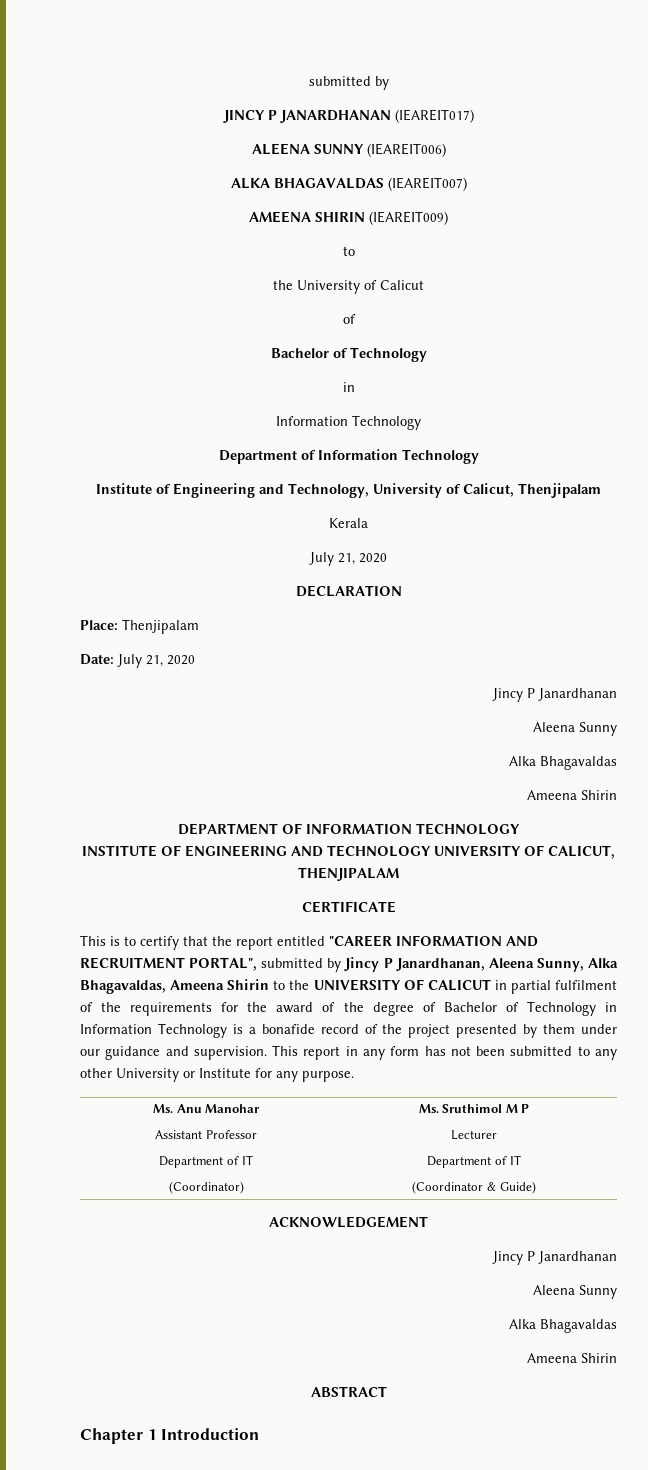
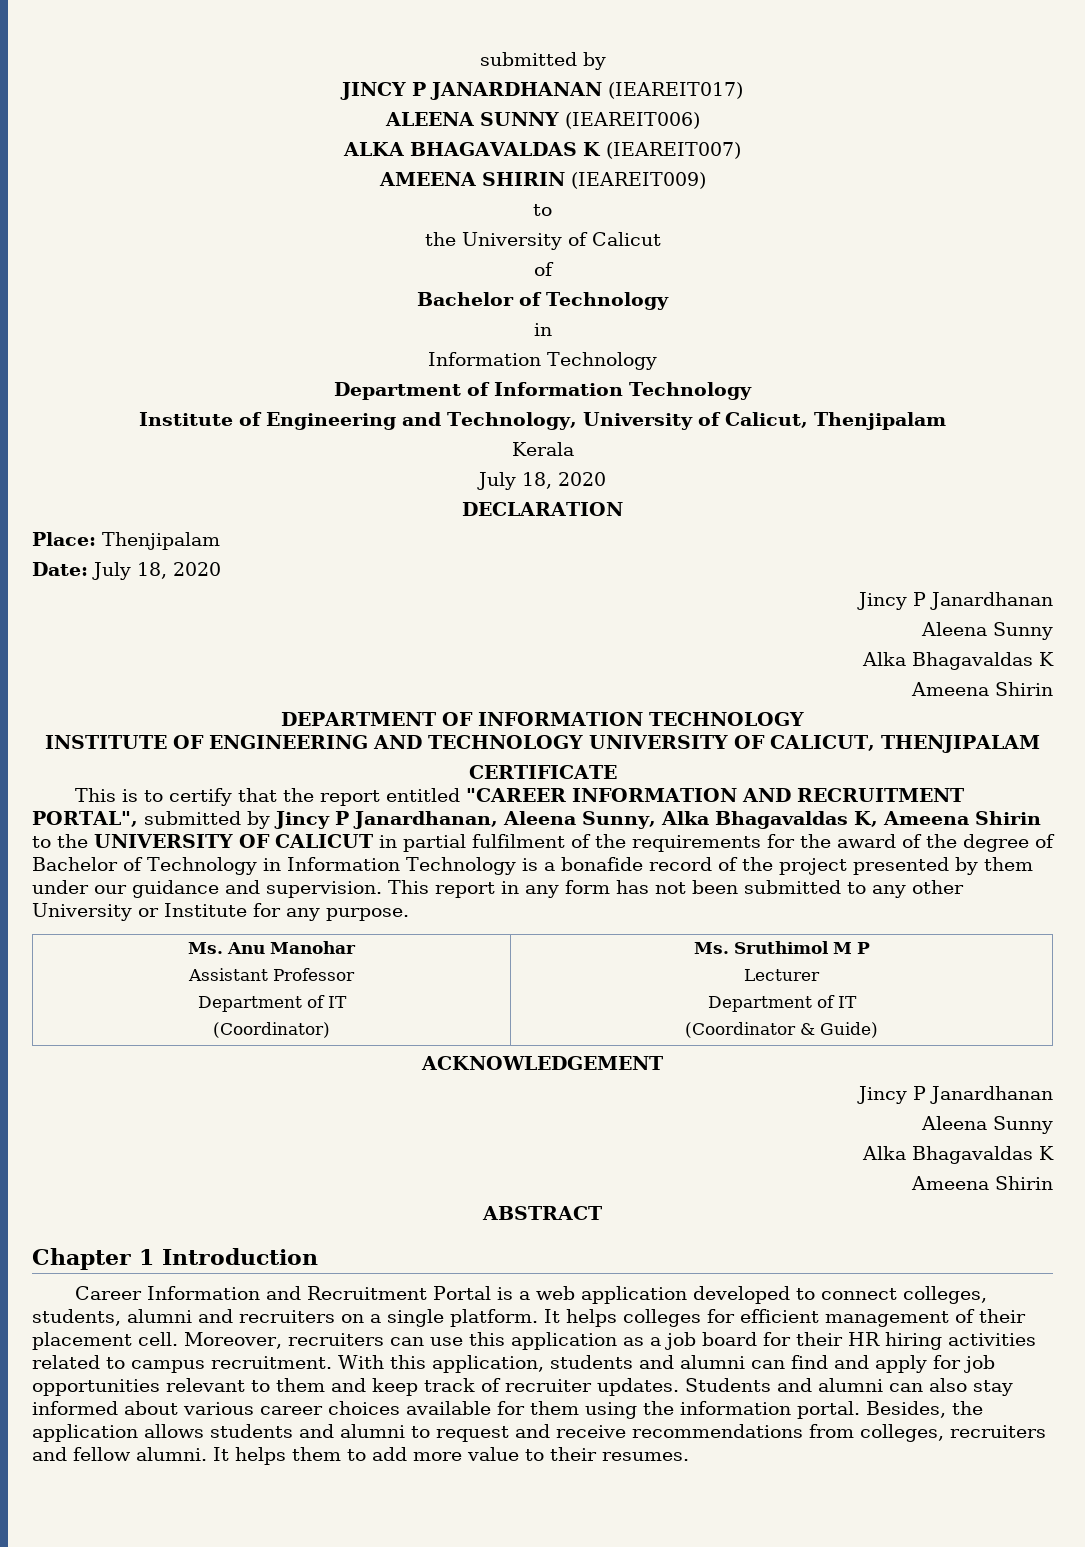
(384, 183) none -> [583,142,602,156] K
[338,553,355,565] 21, -> [522,472,552,489] 18,
[146,655,163,667] 21, -> [137,562,167,579] 18,
(617, 763) none -> [1039,652,1054,666] K
[80,980,166,994] Bhagavaldas, -> [714,811,878,829] Bhagavaldas K,
(617, 1326) none -> [1039,1146,1054,1160] K
(260, 1434) none -> [74,1286,987,1304] [32,1309,1026,1327] [32,1332,1036,1350] [32,1355,995,1373] [32,1378,1013,1396] [32,1401,983,1419] [32,1424,1046,1442] [32,1447,689,1465] // Career Information and Recruitment Portal is a web application developed to connect colleges, students, alumni and recruiters on a single platform. It helps colleges for efficient management of their placement cell. Moreover, recruiters can use this application as a job board for their HR hiring activities related to campus recruitment. With this application, students and alumni can find and apply for job opportunities relevant to them and keep track of recruiter updates. Students and alumni can also stay informed about various career choices available for them using the information portal. Besides, the application allows students and alumni to request and receive recommendations from colleges, recruiters and fellow alumni. It helps them to add more value to their resumes.

